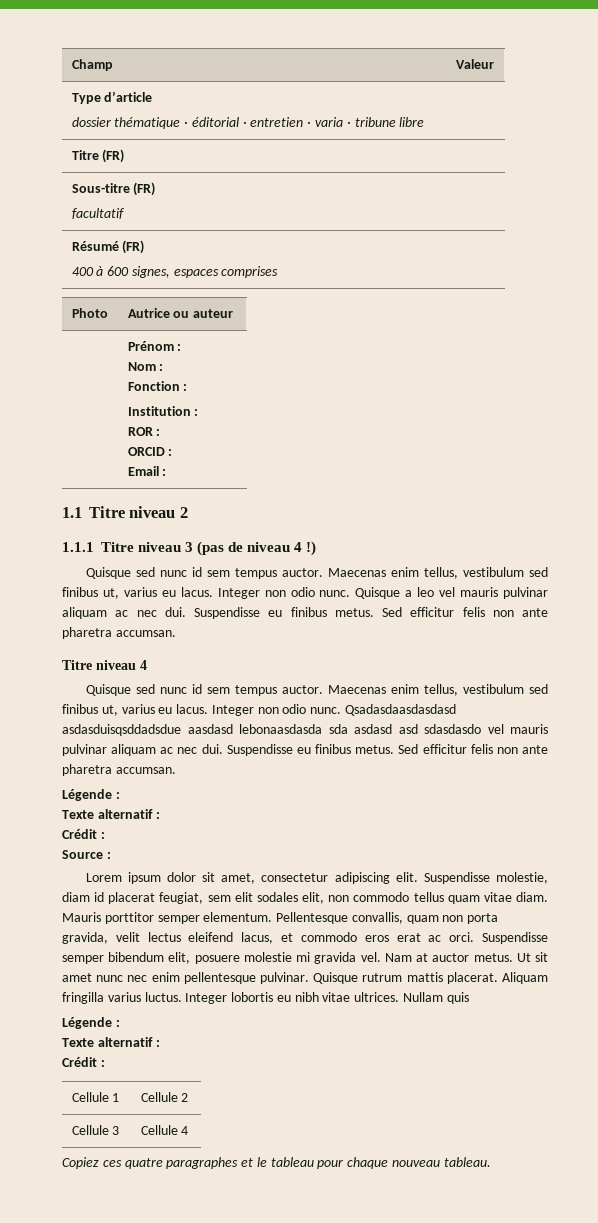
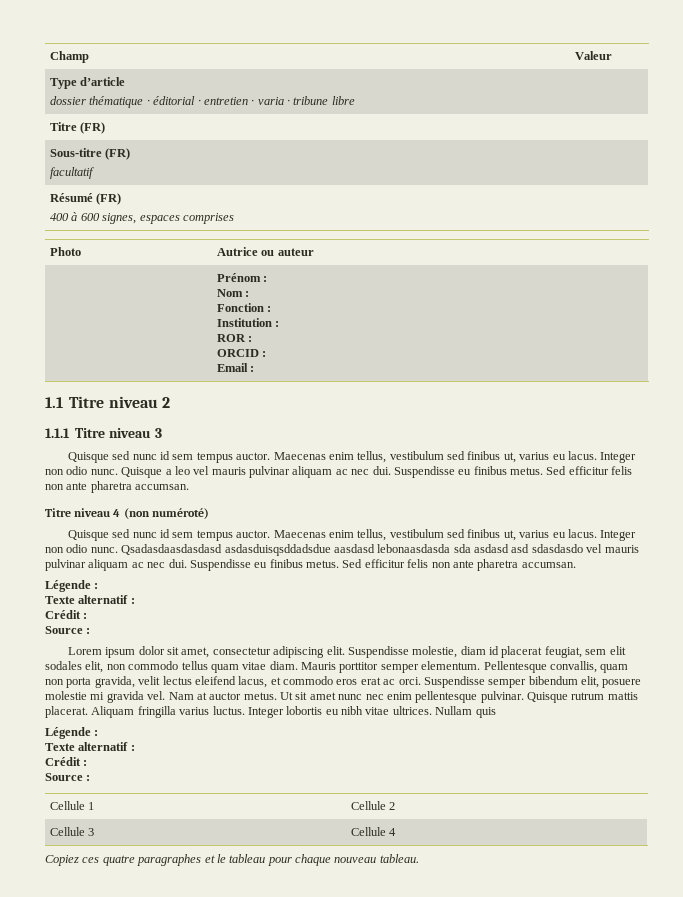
[197,541,317,556] (pas de niveau 4 !) -> (162, 433) none
(147, 665) none -> [123,508,209,519] (non numéroté)
(105, 1063) none -> [45,773,91,781] // Source :

